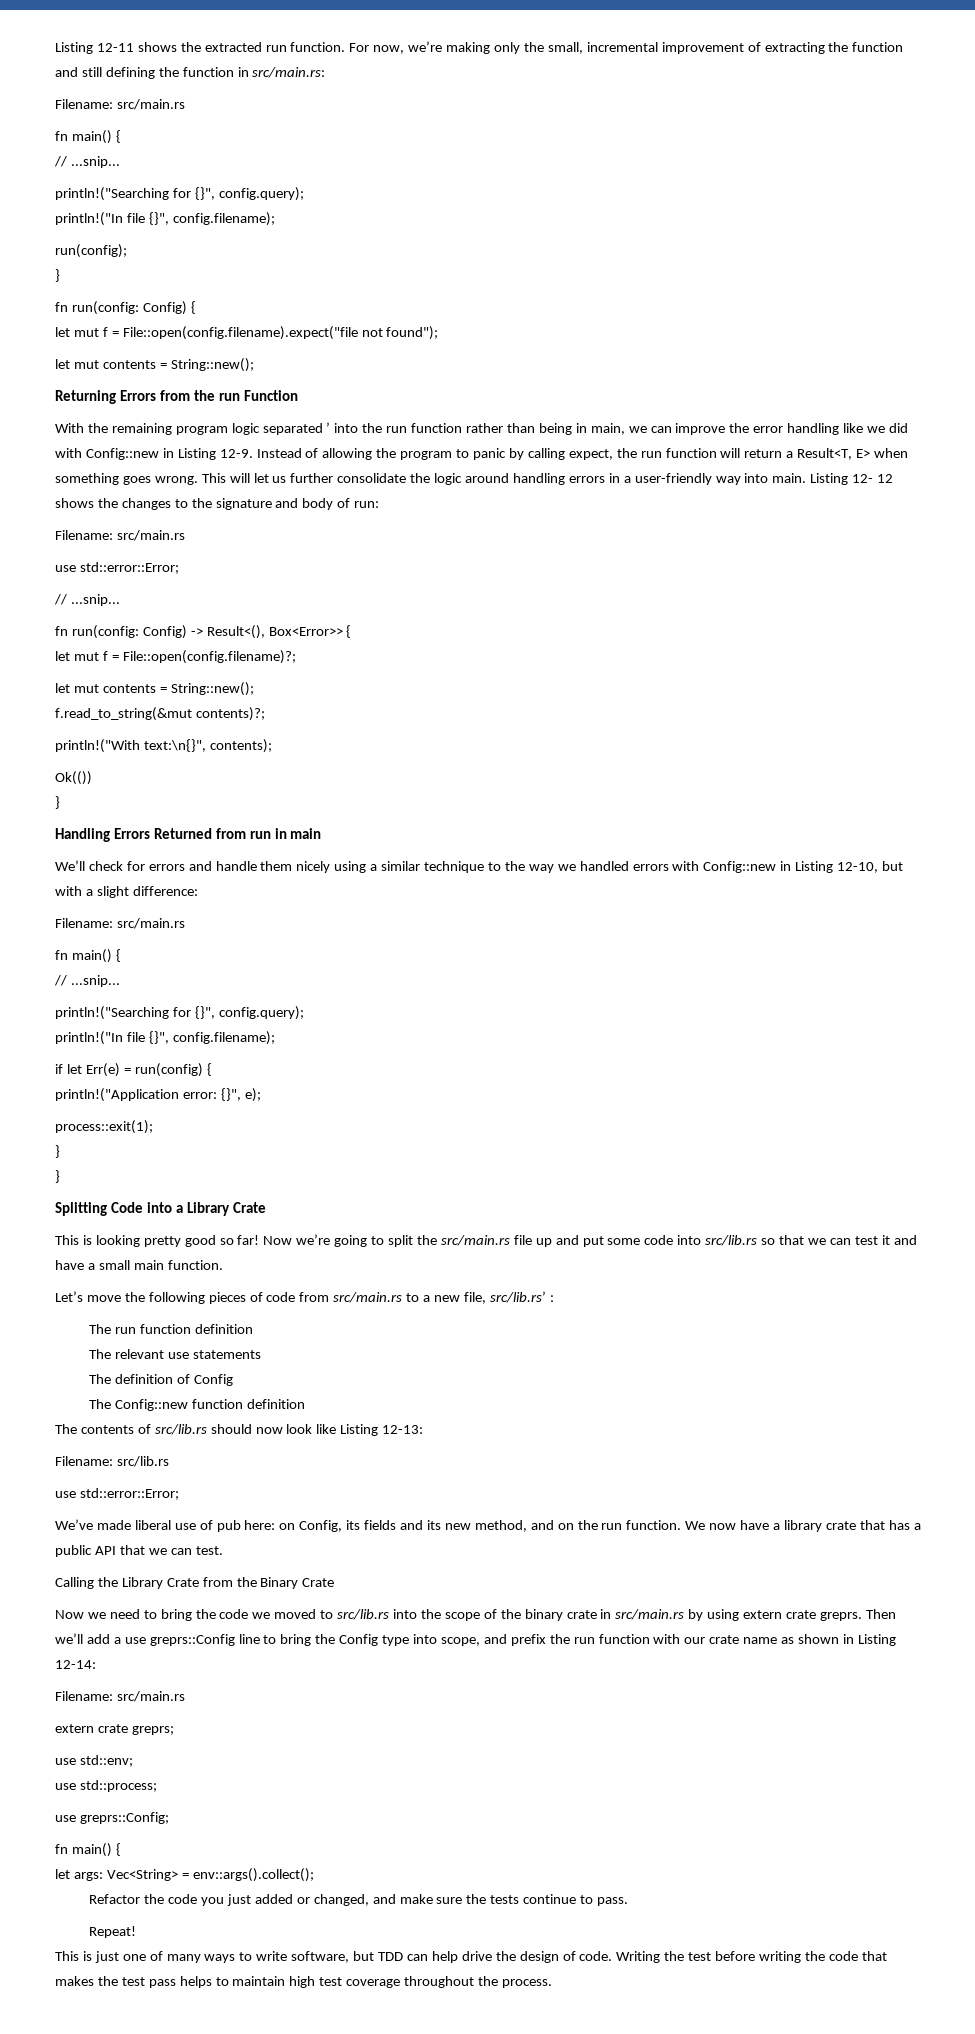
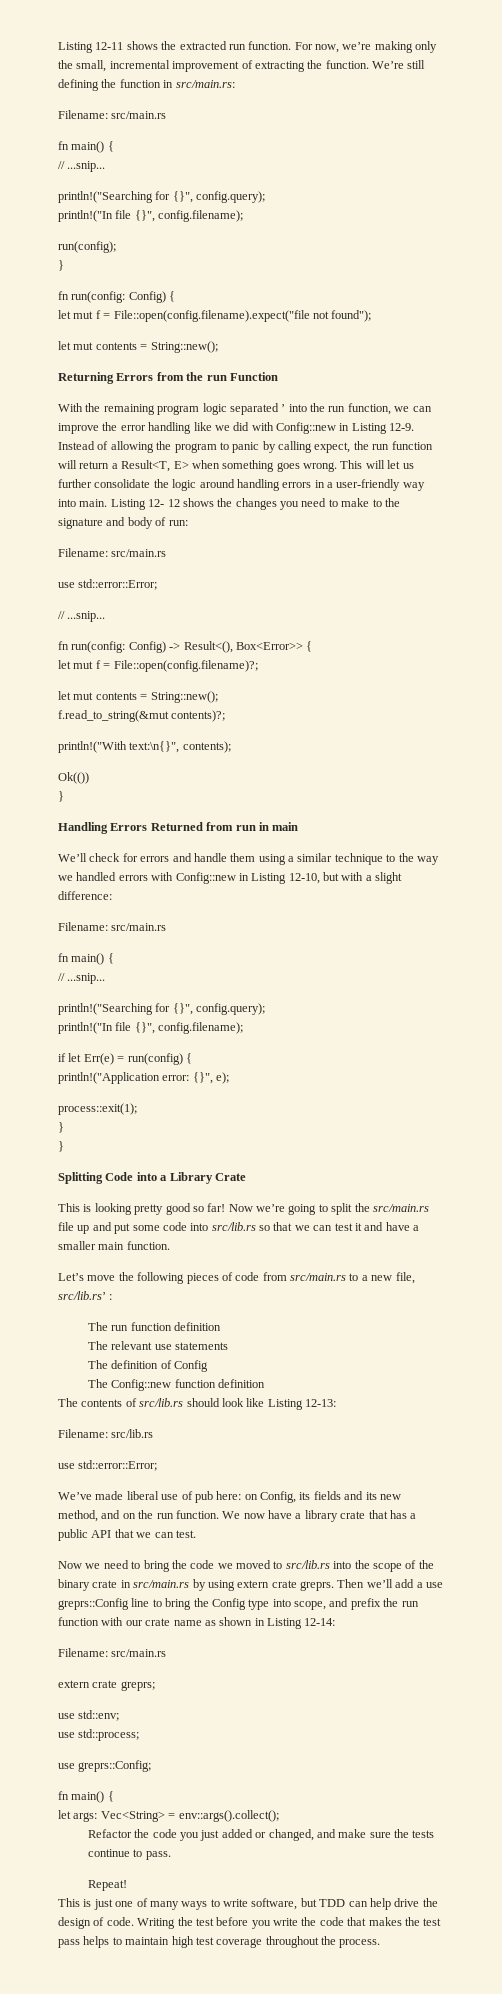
[852,42,904,52] [55,67,78,77] function and -> [325,60,404,69] function. We’re
[411,423,625,435] function rather than being in main, -> [347,403,391,415] function,
(171, 504) none -> [280,498,370,510] you need to make
[296,861,331,873] nicely -> (256, 857) none
[98,1260,130,1270] small -> [58,1241,96,1250] smaller
[255,1427,283,1434] now -> (220, 1402) none
[55,1577,335,1589] // Calling the Library Crate from the Binary Crate -> (196, 1534) none
[759,1951,802,1963] writing -> [251,1918,298,1929] you write

